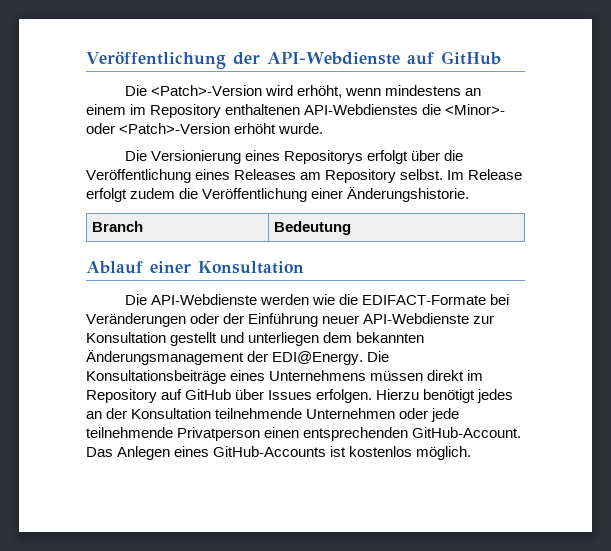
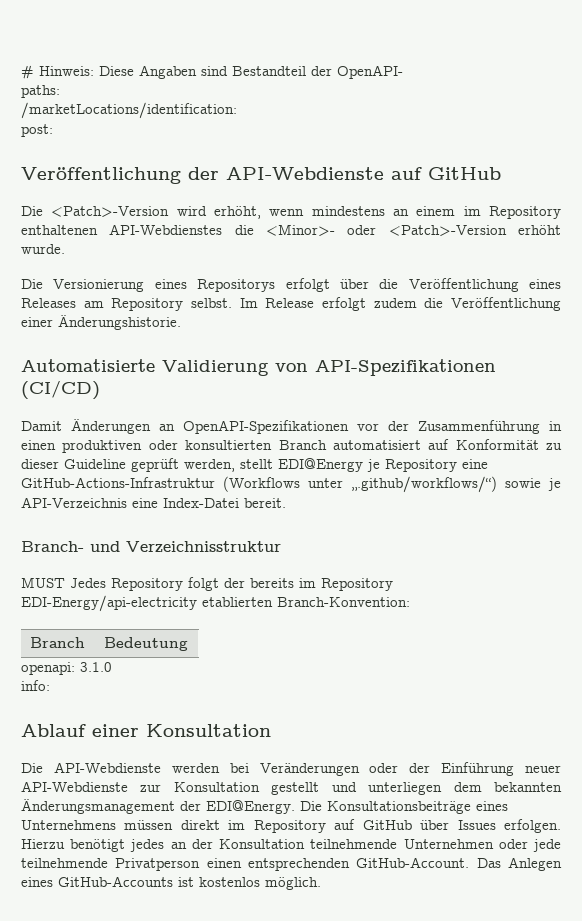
(86, 60) none -> [21,65,403,79] [21,85,60,98] [21,102,237,119] [21,124,53,137] # Hinweis: Diese Angaben sind Bestandteil der OpenAPI- // paths: // /marketLocations/identification: // post: //
(470, 194) none -> [21,359,496,376] [21,380,100,400] [21,419,562,434] [21,439,562,453] [21,458,488,472] [21,476,561,493] [21,497,286,508] [21,541,281,553] [21,577,393,591] [21,595,410,612] // Automatisierte Validierung von API-Spezifikationen (CI/CD) // Damit Änderungen an OpenAPI-Spezifikationen vor der Zusammenführung in einen produktiven oder konsultierten Branch automatisiert auf Konformität zu dieser Guideline geprüft werden, stellt EDI@Energy je Repository eine GitHub-Actions-Infrastruktur (Workflows unter „.github/workflows/“) sowie je API-Verzeichnis eine Index-Datei bereit. // Branch- und Verzeichnisstruktur // MUST Jedes Repository folgt der bereits im Repository EDI-Energy/api-electricity etablierten Branch-Konvention:
(352, 228) none -> [21,662,112,675] [21,680,50,691] // openapi: 3.1.0 // info:
[311,294,487,305] wie die EDIFACT-Formate -> (220, 768) none

